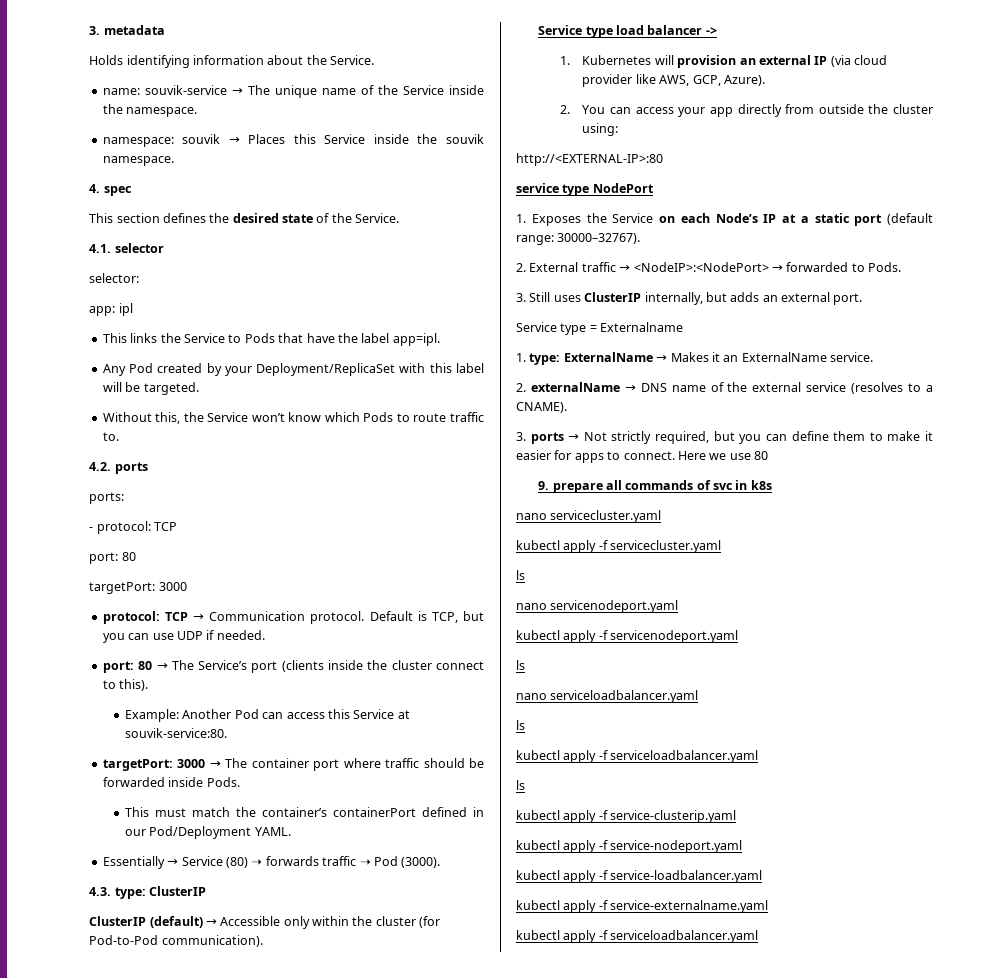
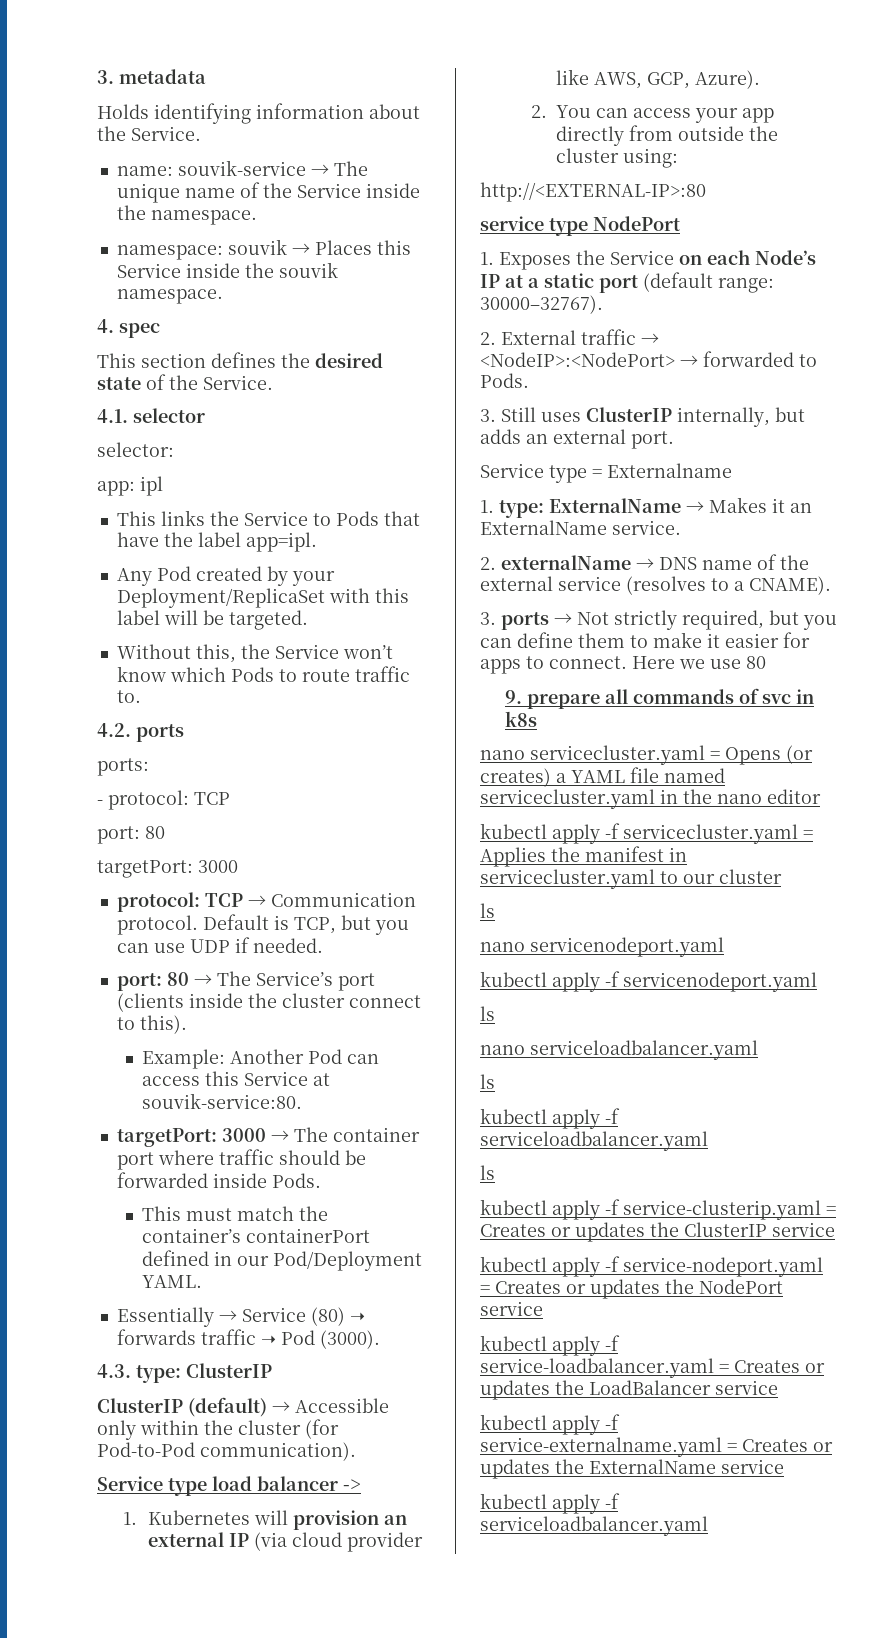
[516,540,722,553] // kubectl apply -f servicecluster.yaml -> [710,745,813,765] [480,767,725,787] [480,789,821,809] [480,823,813,844] [480,846,687,867] [480,869,782,889] = Opens (or creates) a YAML file named servicecluster.yaml in the nano editor // kubectl apply -f servicecluster.yaml = Applies the manifest in servicecluster.yaml to our cluster
[516,840,743,853] [516,870,763,883] [516,900,769,913] // kubectl apply -f service-nodeport.yaml // kubectl apply -f service-loadbalancer.yaml // kubectl apply -f service-externalname.yaml -> [826,1206,836,1215] [480,1222,835,1242] [480,1256,823,1277] [480,1279,783,1299] [480,1301,543,1316] [480,1335,620,1356] [480,1358,825,1378] [480,1380,778,1400] [480,1414,620,1435] [480,1437,833,1457] [480,1459,784,1479] = Creates or updates the ClusterIP service // kubectl apply -f service-nodeport.yaml = Creates or updates the NodePort service // kubectl apply -f service-loadbalancer.yaml = Creates or updates the LoadBalancer service // kubectl apply -f service-externalname.yaml = Creates or updates the ExternalName service

